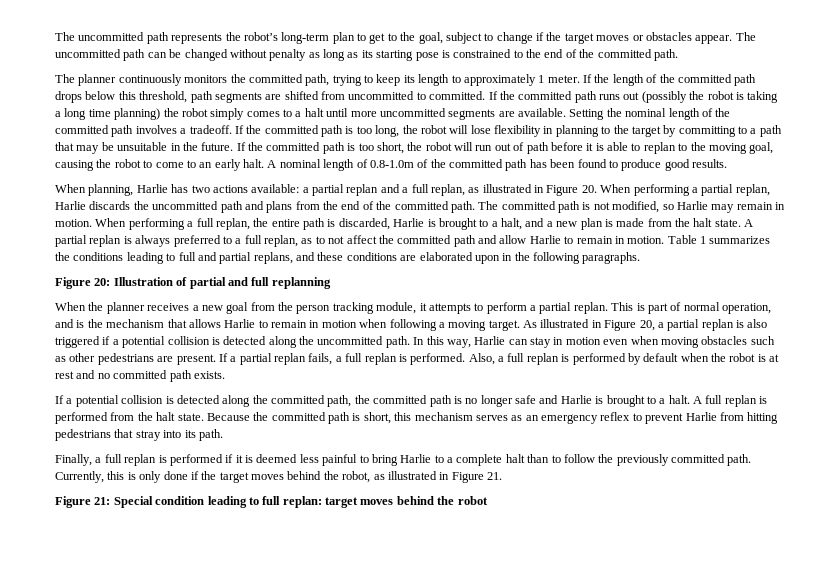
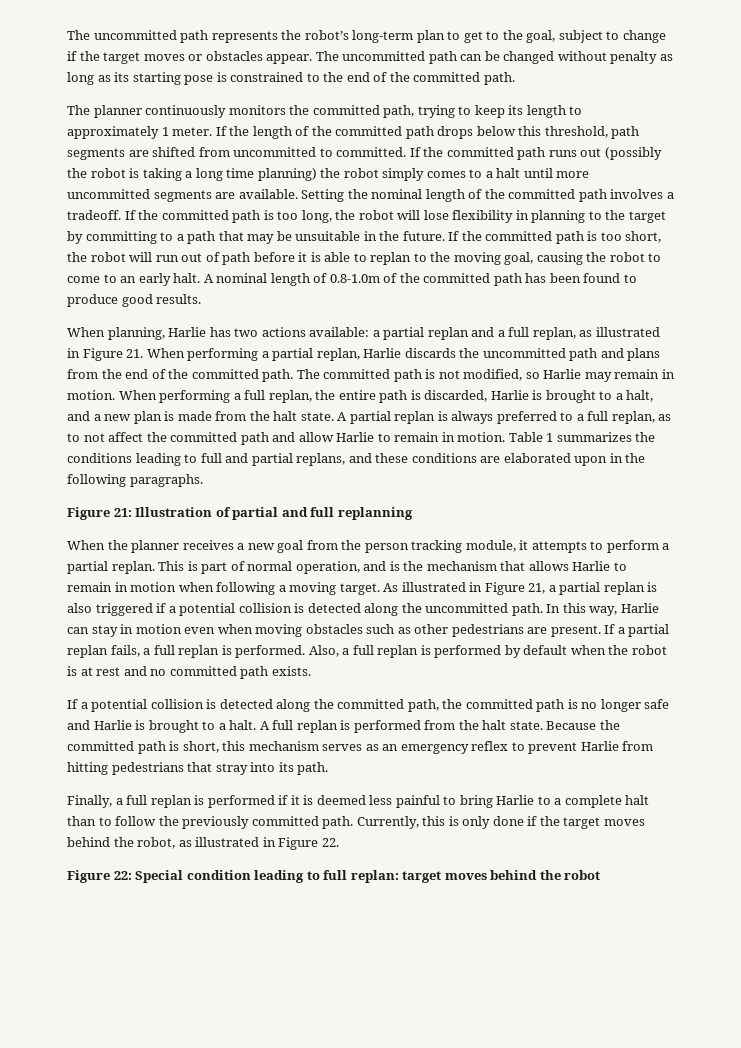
[581,185,597,193] 20. -> [126,349,144,358] 21.
[94,278,111,286] 20: -> [113,508,132,517] 21:
[639,320,655,331] 20, -> [528,583,546,594] 21,
[487,472,502,480] [55,496,111,508] 21. // Figure 21: -> [321,838,339,847] [67,870,132,883] 22. // Figure 22:

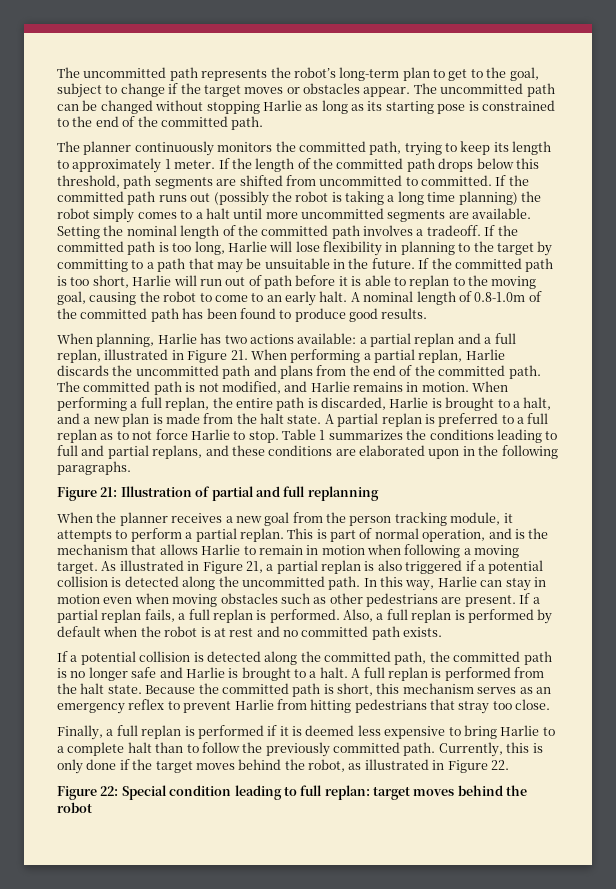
[610,51,658,64] penalty -> [206,100,302,114] stopping Harlie
[335,210,394,220] the robot -> [227,241,267,252] Harlie
[67,252,126,262] the robot -> [132,275,172,286] Harlie
[579,330,593,337] as -> (101, 356) none
[525,369,660,382] so Harlie may remain -> [284,381,403,392] and Harlie remains
[451,411,494,424] always -> (435, 419) none
[611,411,655,424] replan, -> [57,429,97,443] replan
[108,432,506,445] affect the committed path and allow Harlie to remain in motion. -> [155,429,279,443] force Harlie to stop.
[250,762,329,775] into its path. -> [492,699,551,710] too close.
[395,795,440,808] painful -> [384,726,446,739] expensive

